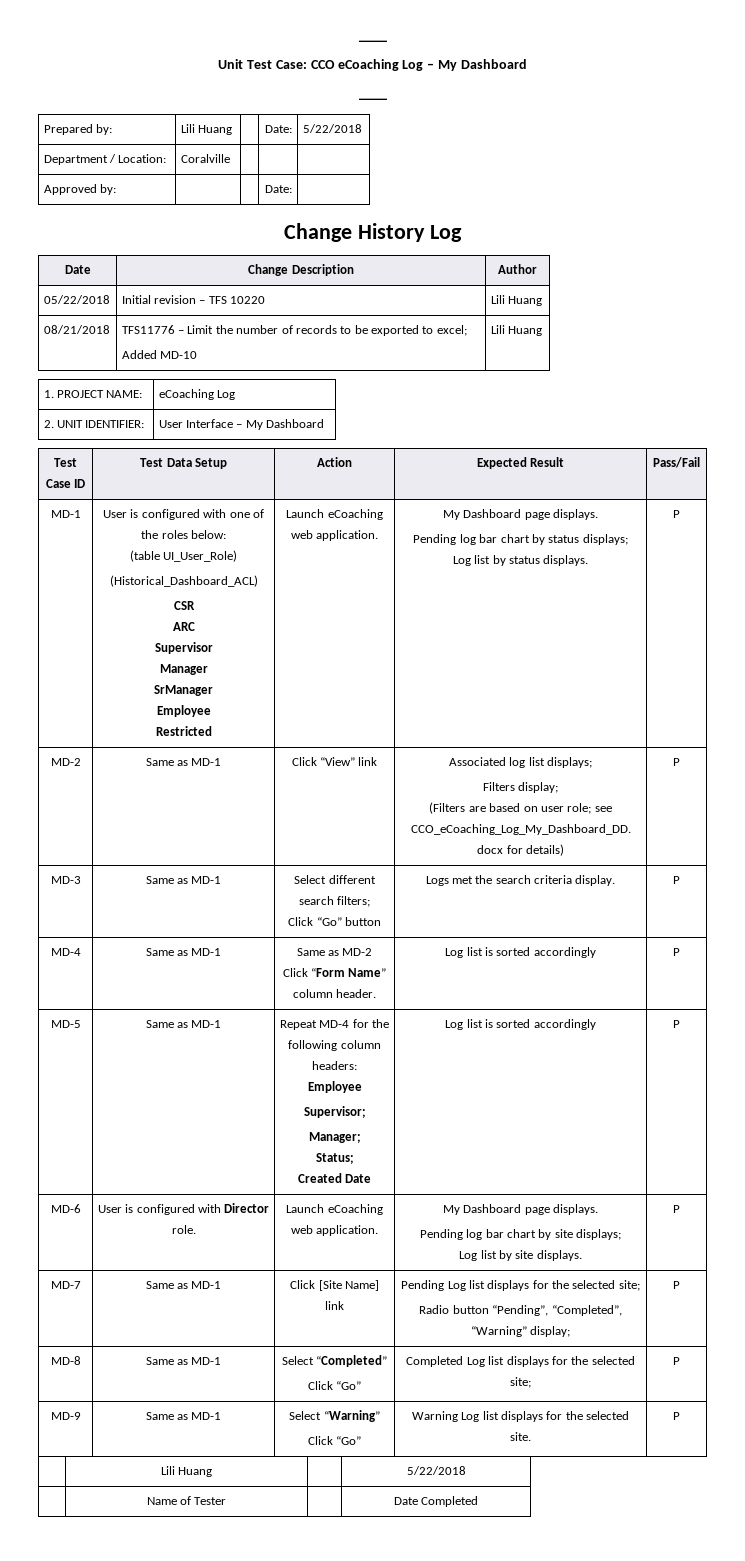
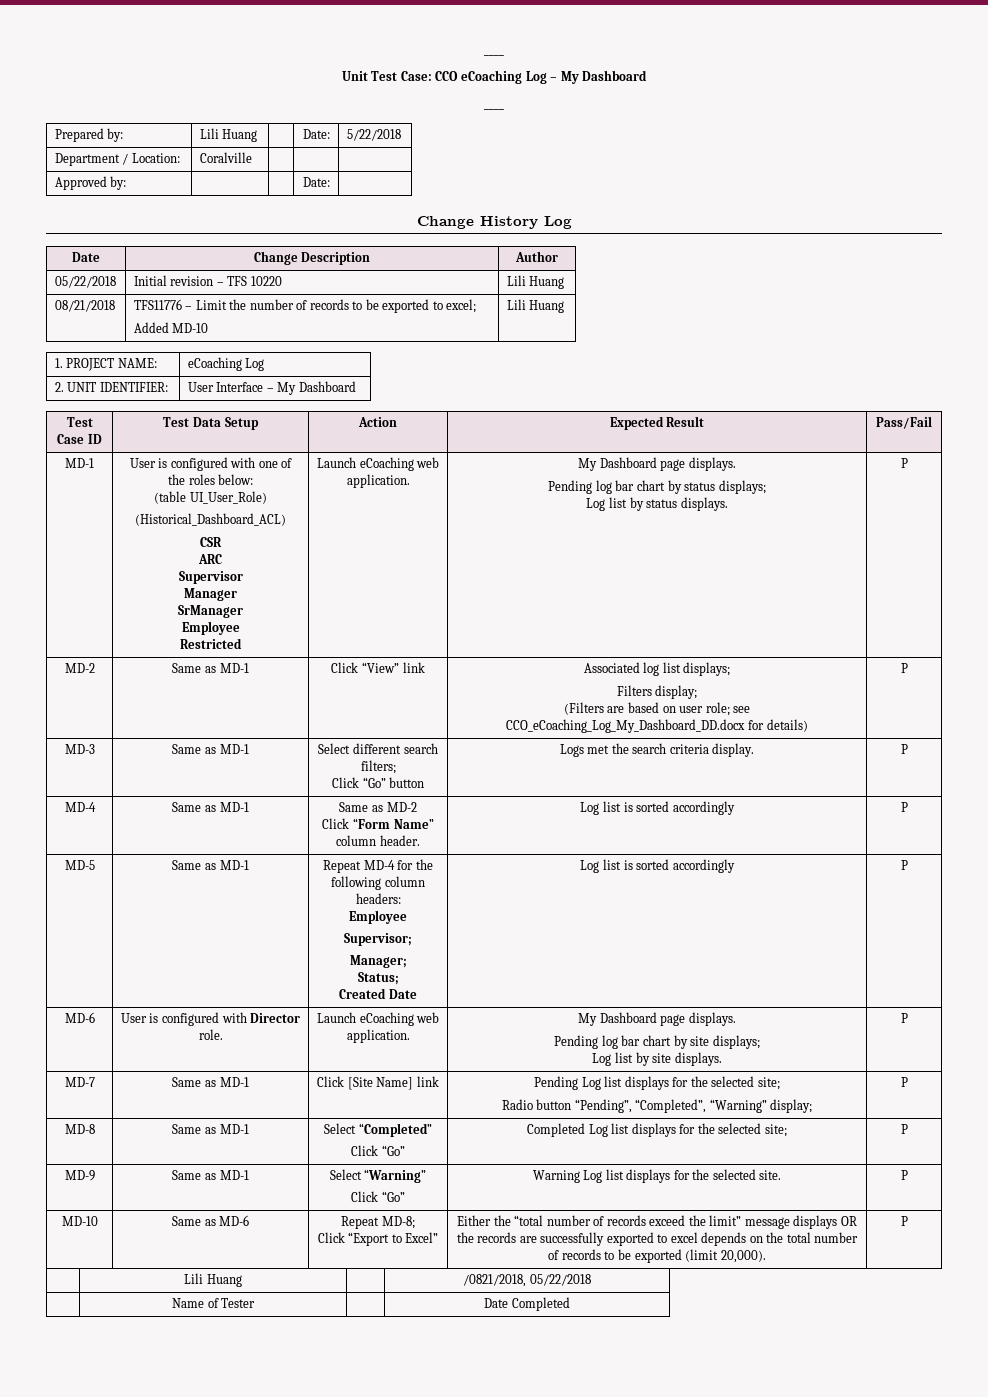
[160,1466,213,1477] [406,1466,466,1475] // | Lili Huang | | 5/22/2018 -> [61,1216,98,1226] [171,1215,250,1226] [341,1216,415,1229] [317,1232,439,1246] [457,1215,857,1229] [456,1232,859,1246] [548,1249,766,1263] [900,1216,908,1226] [184,1273,242,1287] [463,1274,591,1287] // MD-10 | Same as MD-6 | Repeat MD-8; // Click “Export to Excel” | Either the “total number of records exceed the limit” message displays OR the records are successfully exported to excel depends on the total number of records to be exported (limit 20,000). | P // | Lili Huang | | /0821/2018, 05/22/2018

